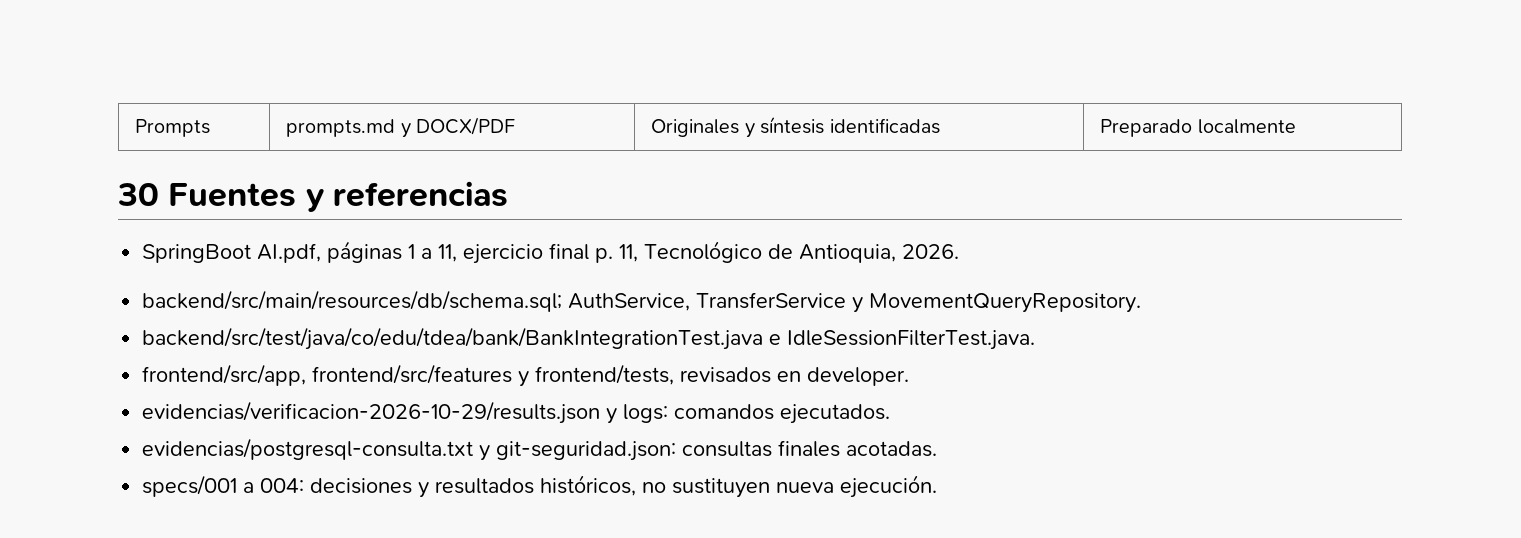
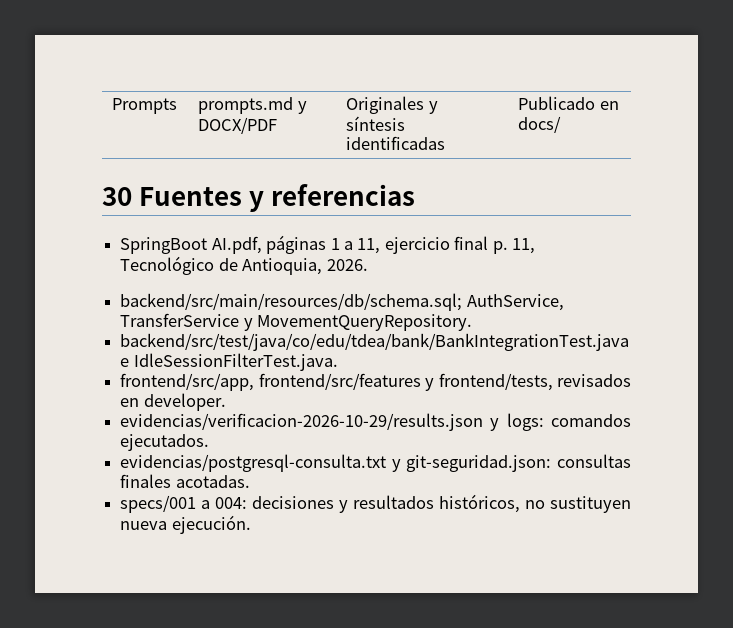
[1100,119,1296,137] Preparado localmente -> [518,96,619,110] [518,116,562,133] Publicado en docs/

